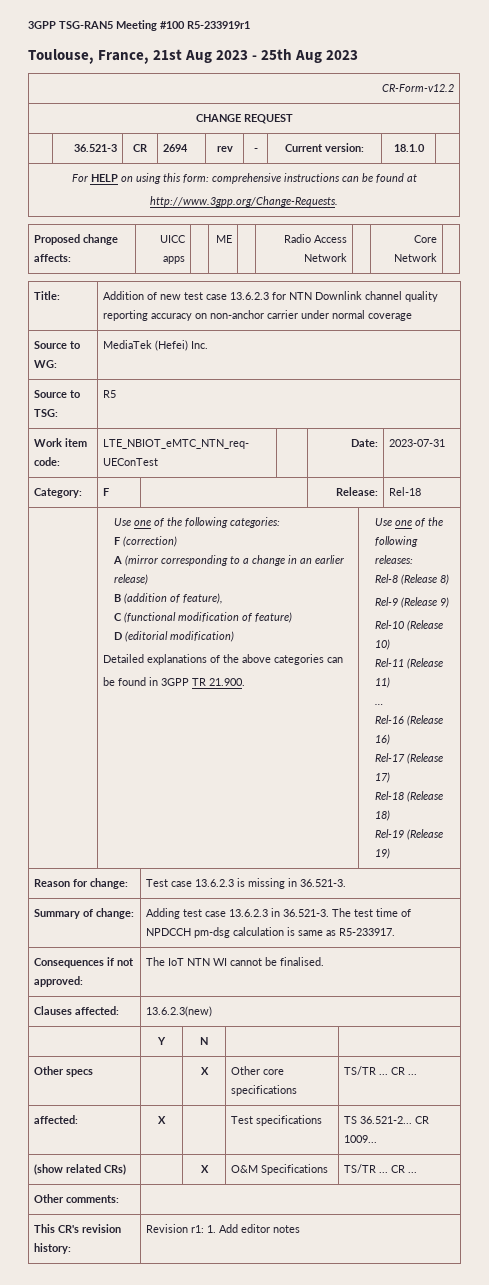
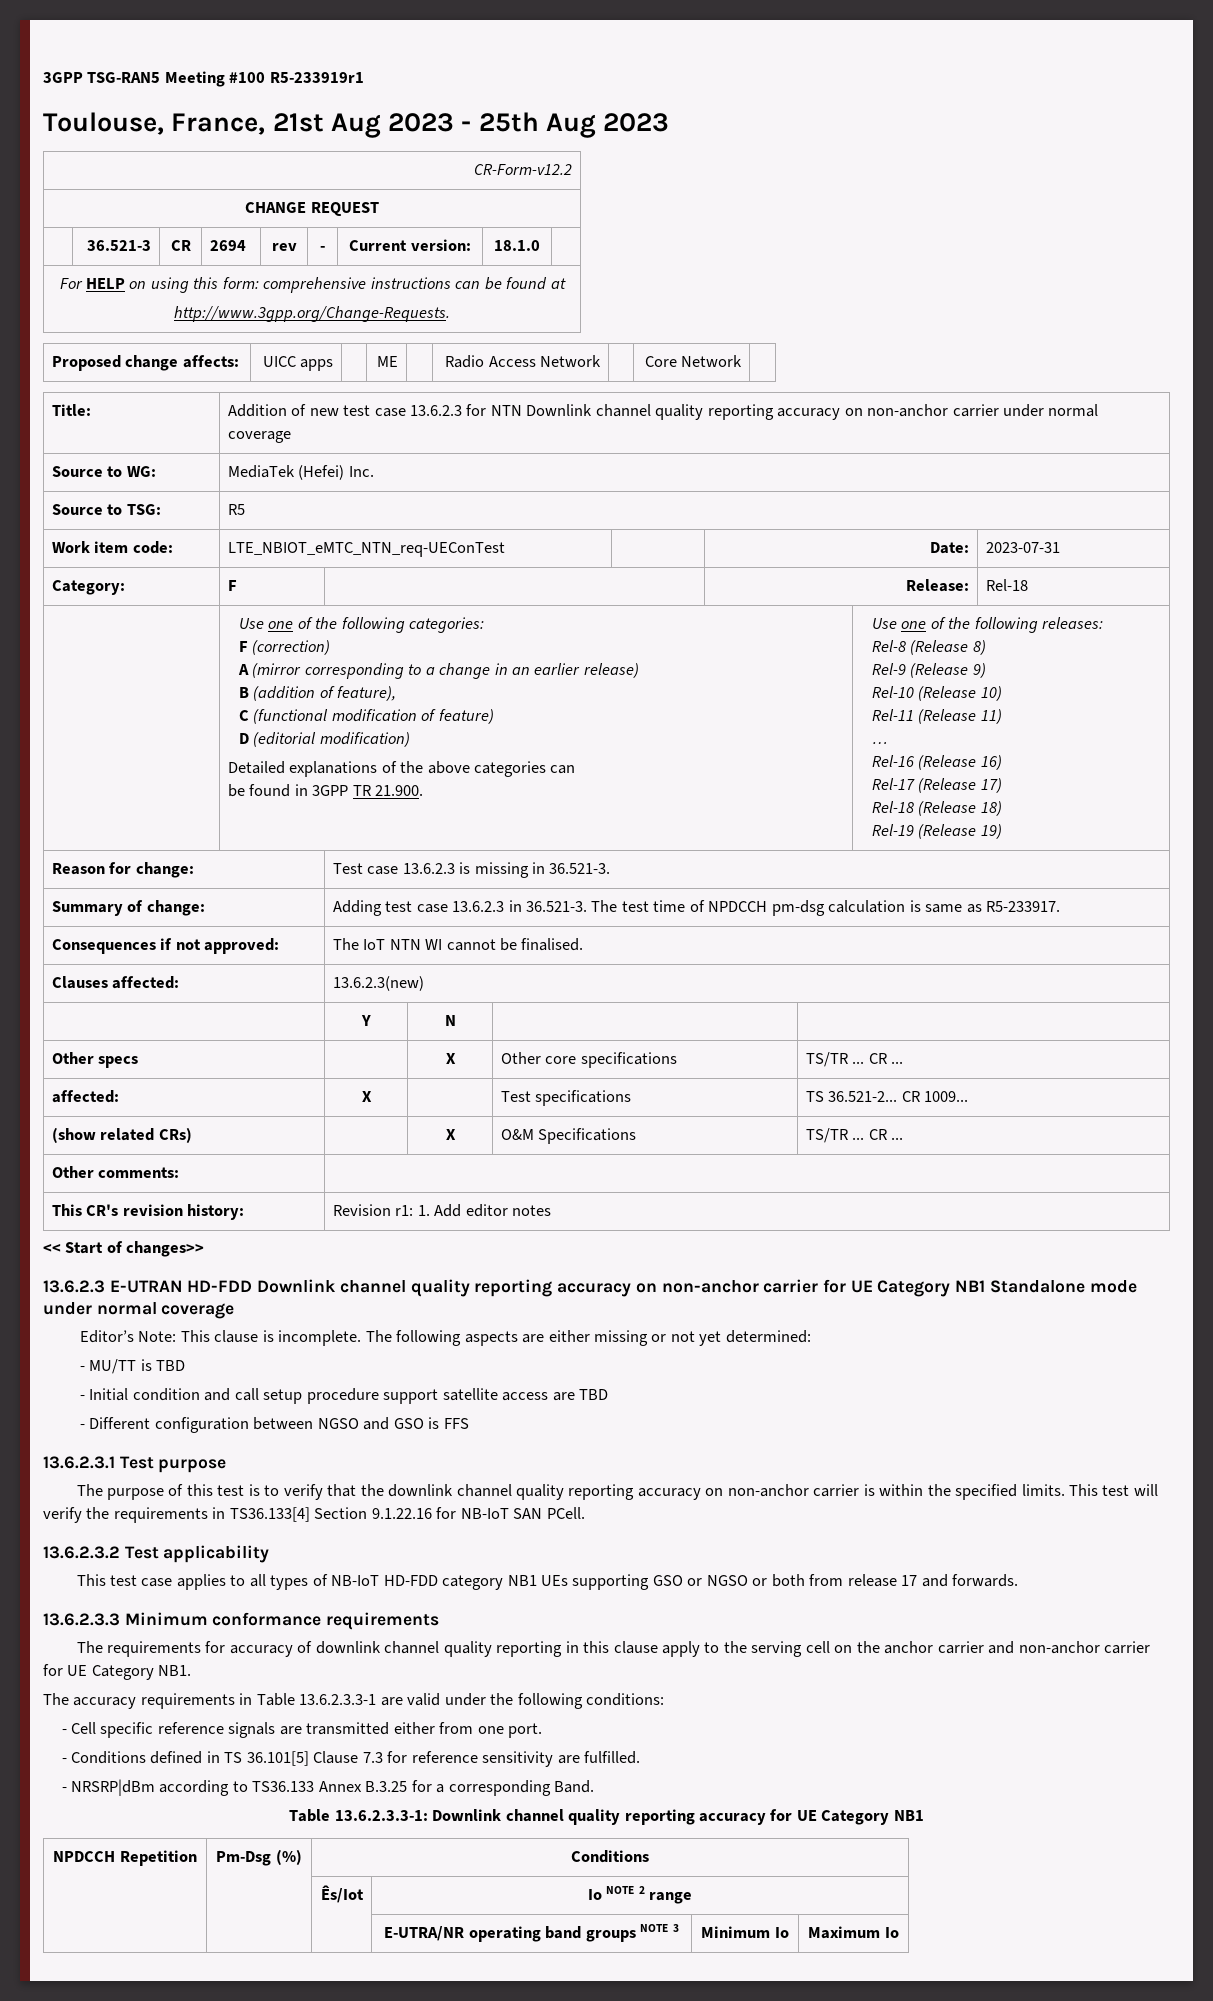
(301, 1229) none -> [43,1241,205,1257] [43,1279,1137,1297] [43,1302,235,1319] [80,1330,811,1346] [80,1359,186,1374] [80,1388,609,1404] [80,1417,469,1433] [43,1456,227,1473] [76,1484,1158,1500] [43,1507,585,1523] [43,1545,270,1563] [76,1574,1019,1590] [43,1612,440,1630] [76,1641,1151,1657] [43,1664,192,1680] [43,1693,665,1709] [61,1722,543,1738] [61,1751,640,1767] [61,1779,595,1796] [289,1809,924,1825] [53,1850,197,1866] [216,1849,302,1866] [571,1850,650,1863] [320,1885,364,1903] [587,1886,693,1904] [384,1924,679,1942] [701,1926,789,1938] [808,1926,899,1939] // << Start of changes>> // 13.6.2.3 E-UTRAN HD-FDD Downlink channel quality reporting accuracy on non-anchor carrier for UE Category NB1 Standalone mode under normal coverage // Editor’s Note: This clause is incomplete. The following aspects are either missing or not yet determined: // - MU/TT is TBD // - Initial condition and call setup procedure support satellite access are TBD // - Different configuration between NGSO and GSO is FFS // 13.6.2.3.1 Test purpose // The purpose of this test is to verify that the downlink channel quality reporting accuracy on non-anchor carrier is within the specified limits. This test will verify the requirements in TS36.133[4] Section 9.1.22.16 for NB-IoT SAN PCell. // 13.6.2.3.2 Test applicability // This test case applies to all types of NB-IoT HD-FDD category NB1 UEs supporting GSO or NGSO or both from release 17 and forwards. // 13.6.2.3.3 Minimum conformance requirements // The requirements for accuracy of downlink channel quality reporting in this clause apply to the serving cell on the anchor carrier and non-anchor carrier for UE Category NB1. // The accuracy requirements in Table 13.6.2.3.3-1 are valid under the following conditions: // - Cell specific reference signals are transmitted either from one port. // - Conditions defined in TS 36.101[5] Clause 7.3 for reference sensitivity are fulfilled. // - NRSRP|dBm according to TS36.133 Annex B.3.25 for a corresponding Band. // Table 13.6.2.3.3-1: Downlink channel quality reporting accuracy for UE Category NB1 // NPDCCH Repetition | Pm-Dsg (%) | Conditions // | | Ês/Iot | Io NOTE 2 range // | | | E-UTRA/NR operating band groups NOTE 3 | Minimum Io | Maximum Io

